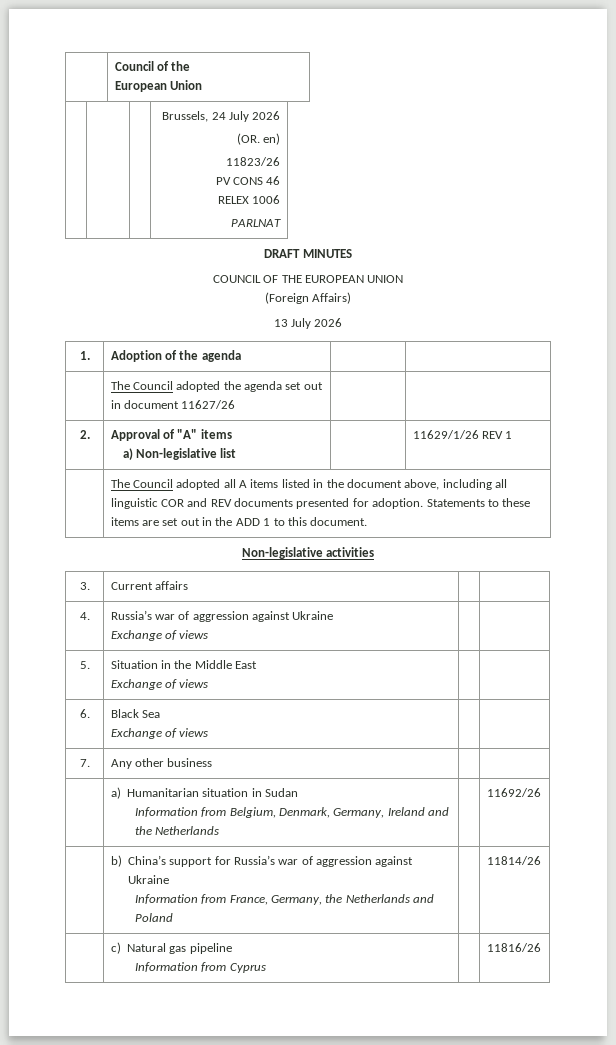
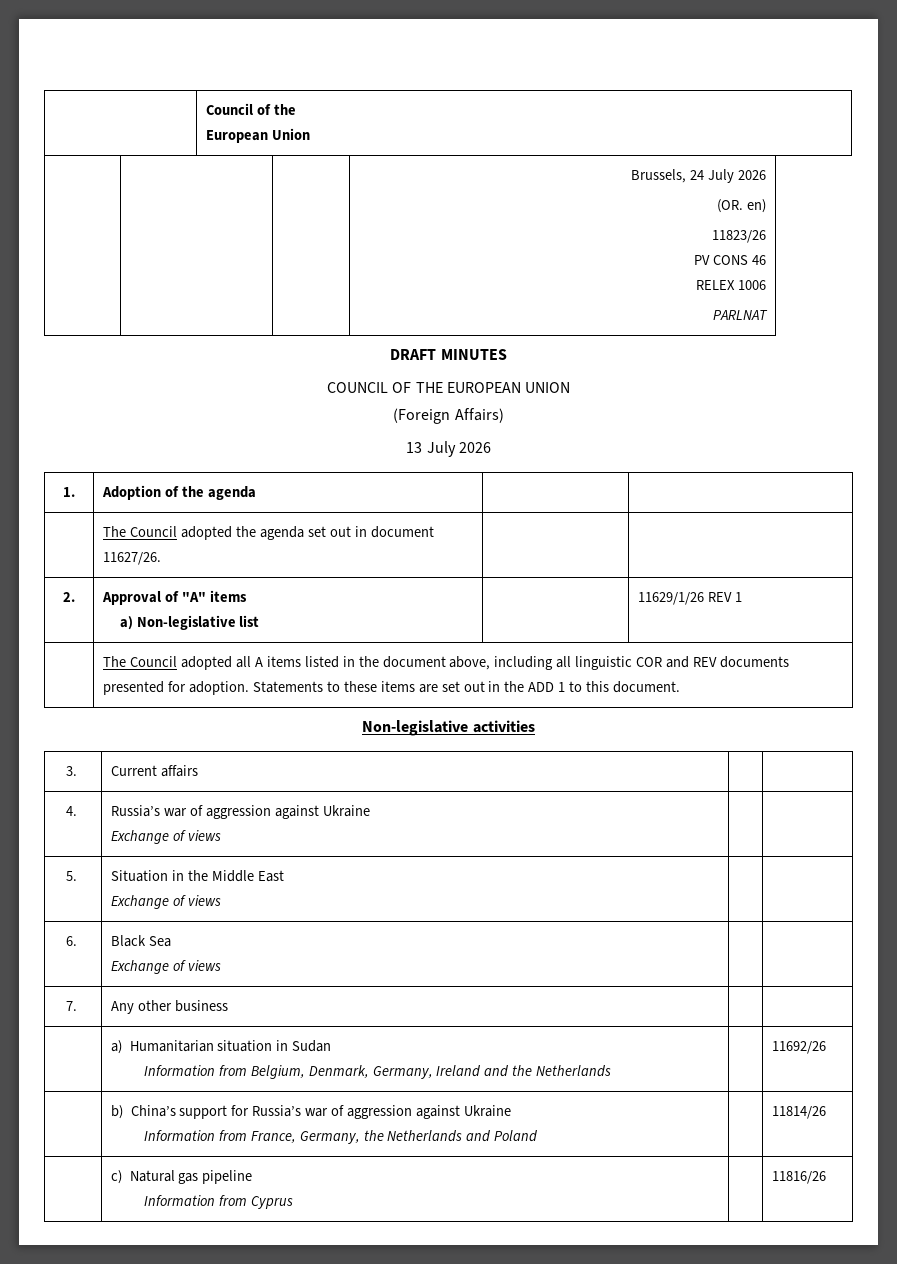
[181,400,236,409] 11627/26 -> [103,552,162,565] 11627/26.

